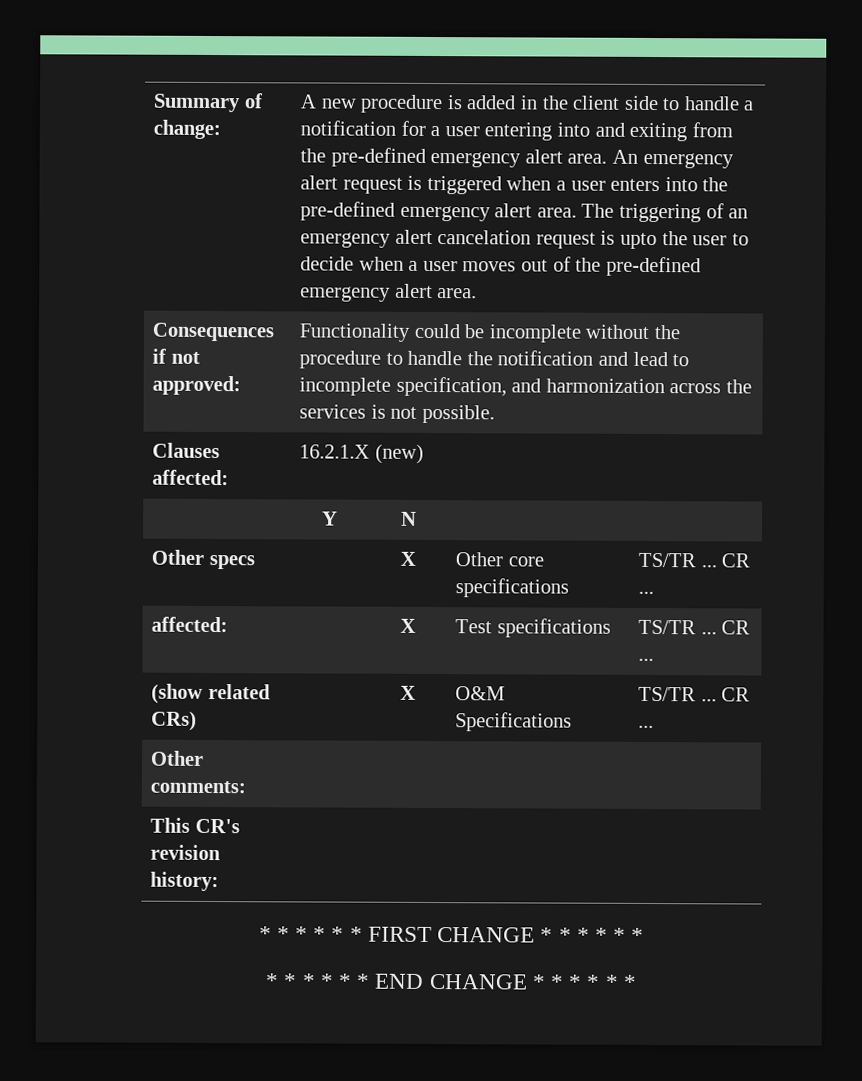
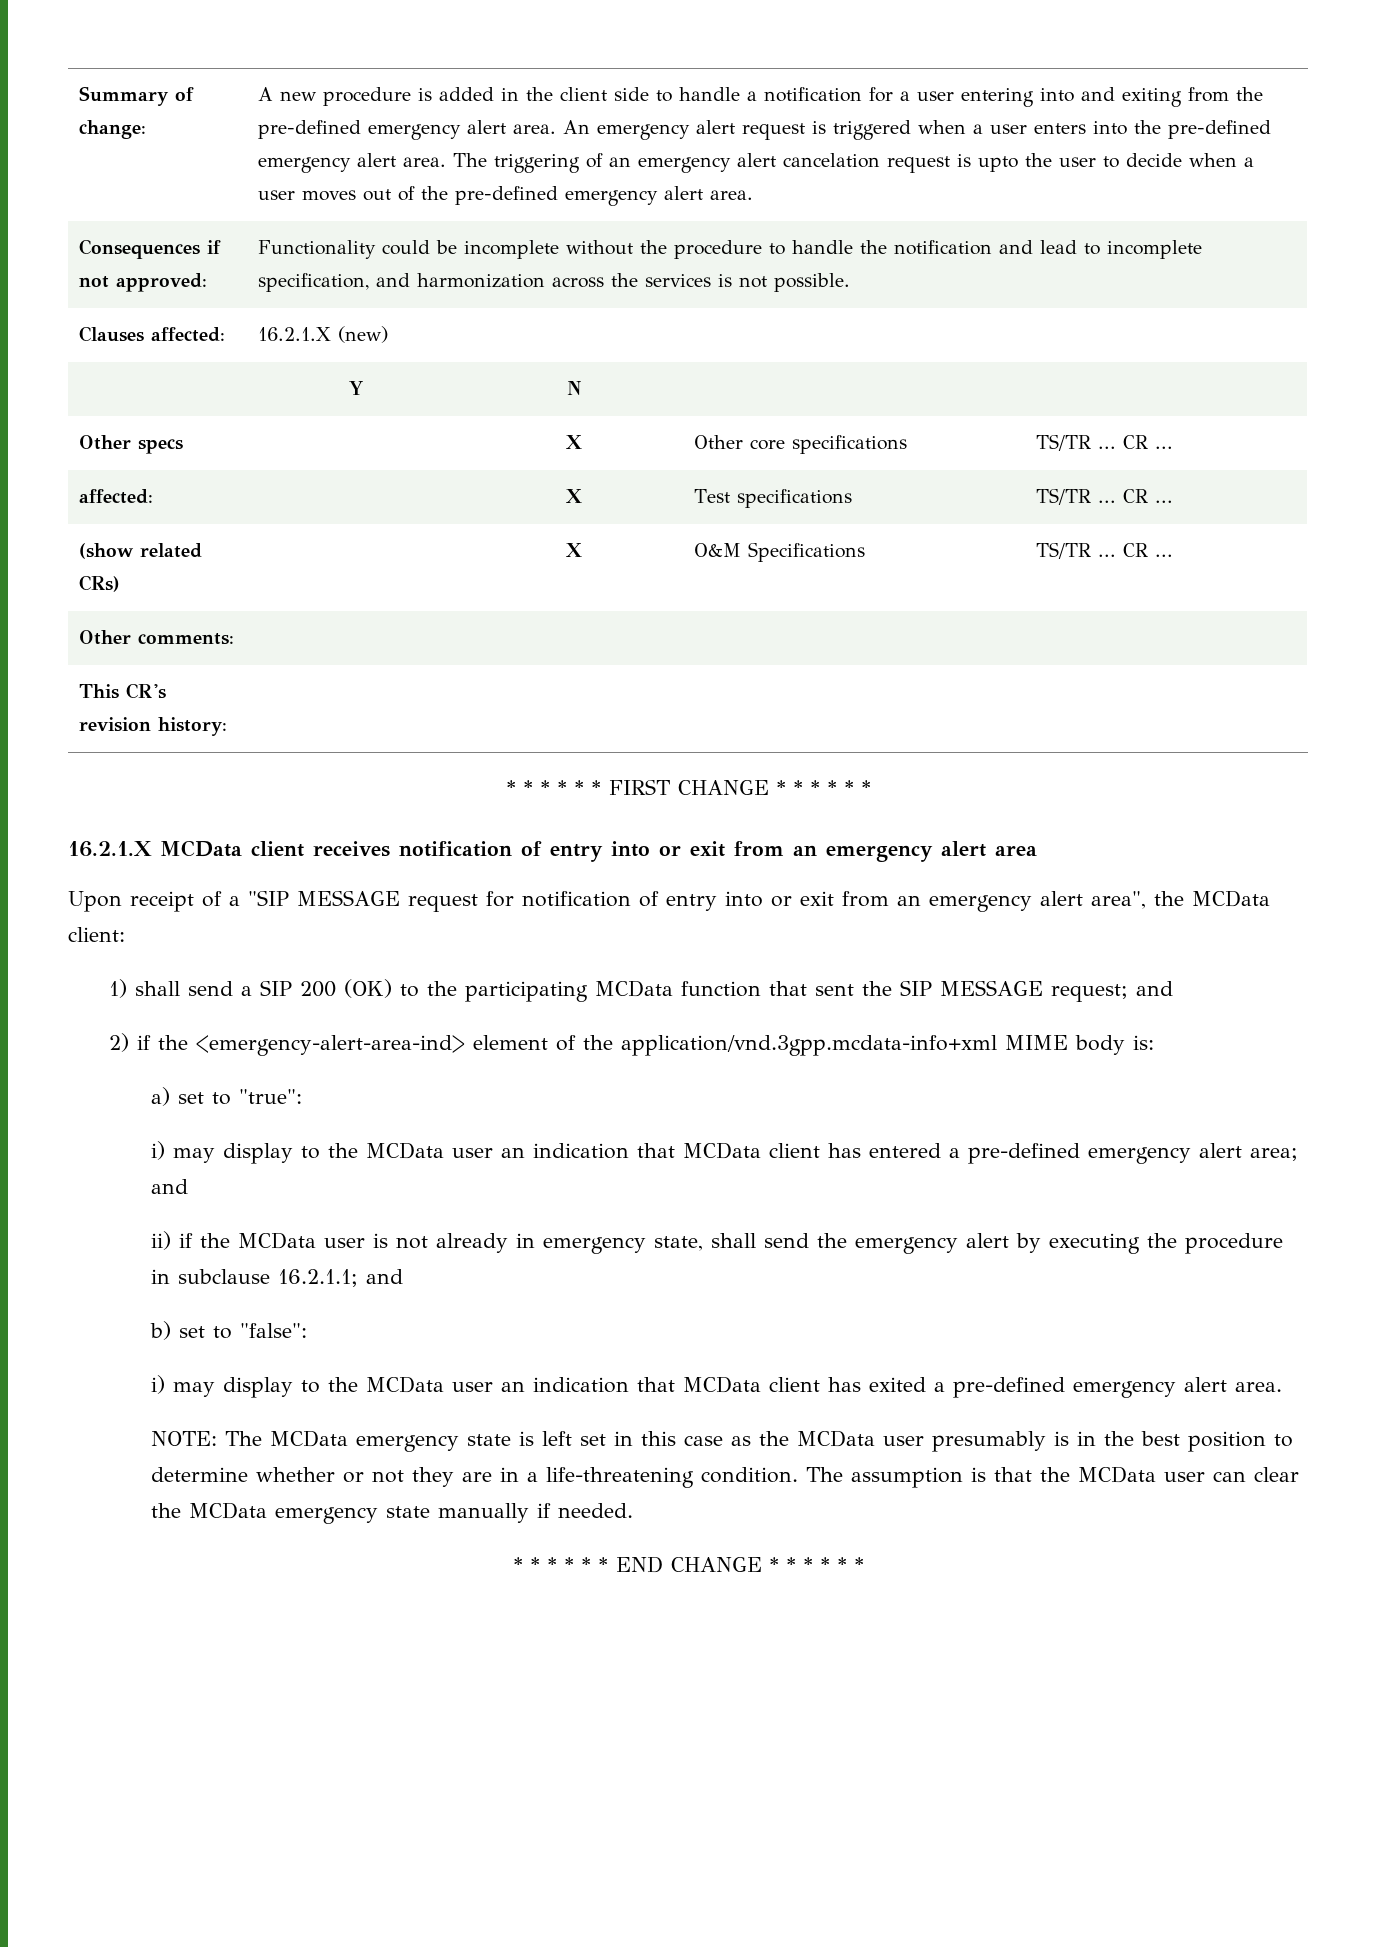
(645, 935) none -> [68,840,1037,862] [68,890,1270,912] [68,927,125,942] [109,979,1174,1002] [109,1033,1155,1056] [150,1087,302,1106] [150,1141,1298,1164] [150,1179,188,1194] [150,1231,1283,1254] [150,1269,403,1287] [149,1321,307,1340] [150,1375,1282,1398] [150,1430,1293,1452] [150,1466,1299,1488] [150,1502,633,1524] // 16.2.1.X MCData client receives notification of entry into or exit from an emergency alert area // Upon receipt of a "SIP MESSAGE request for notification of entry into or exit from an emergency alert area", the MCData client: // 1) shall send a SIP 200 (OK) to the participating MCData function that sent the SIP MESSAGE request; and // 2) if the <emergency-alert-area-ind> element of the application/vnd.3gpp.mcdata-info+xml MIME body is: // a) set to "true": // i) may display to the MCData user an indication that MCData client has entered a pre-defined emergency alert area; and // ii) if the MCData user is not already in emergency state, shall send the emergency alert by executing the procedure in subclause 16.2.1.1; and // b) set to "false": // i) may display to the MCData user an indication that MCData client has exited a pre-defined emergency alert area. // NOTE: The MCData emergency state is left set in this case as the MCData user presumably is in the best position to determine whether or not they are in a life-threatening condition. The assumption is that the MCData user can clear the MCData emergency state manually if needed.

